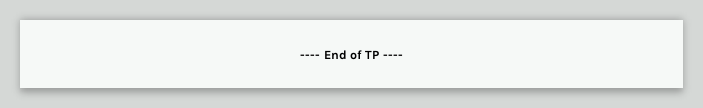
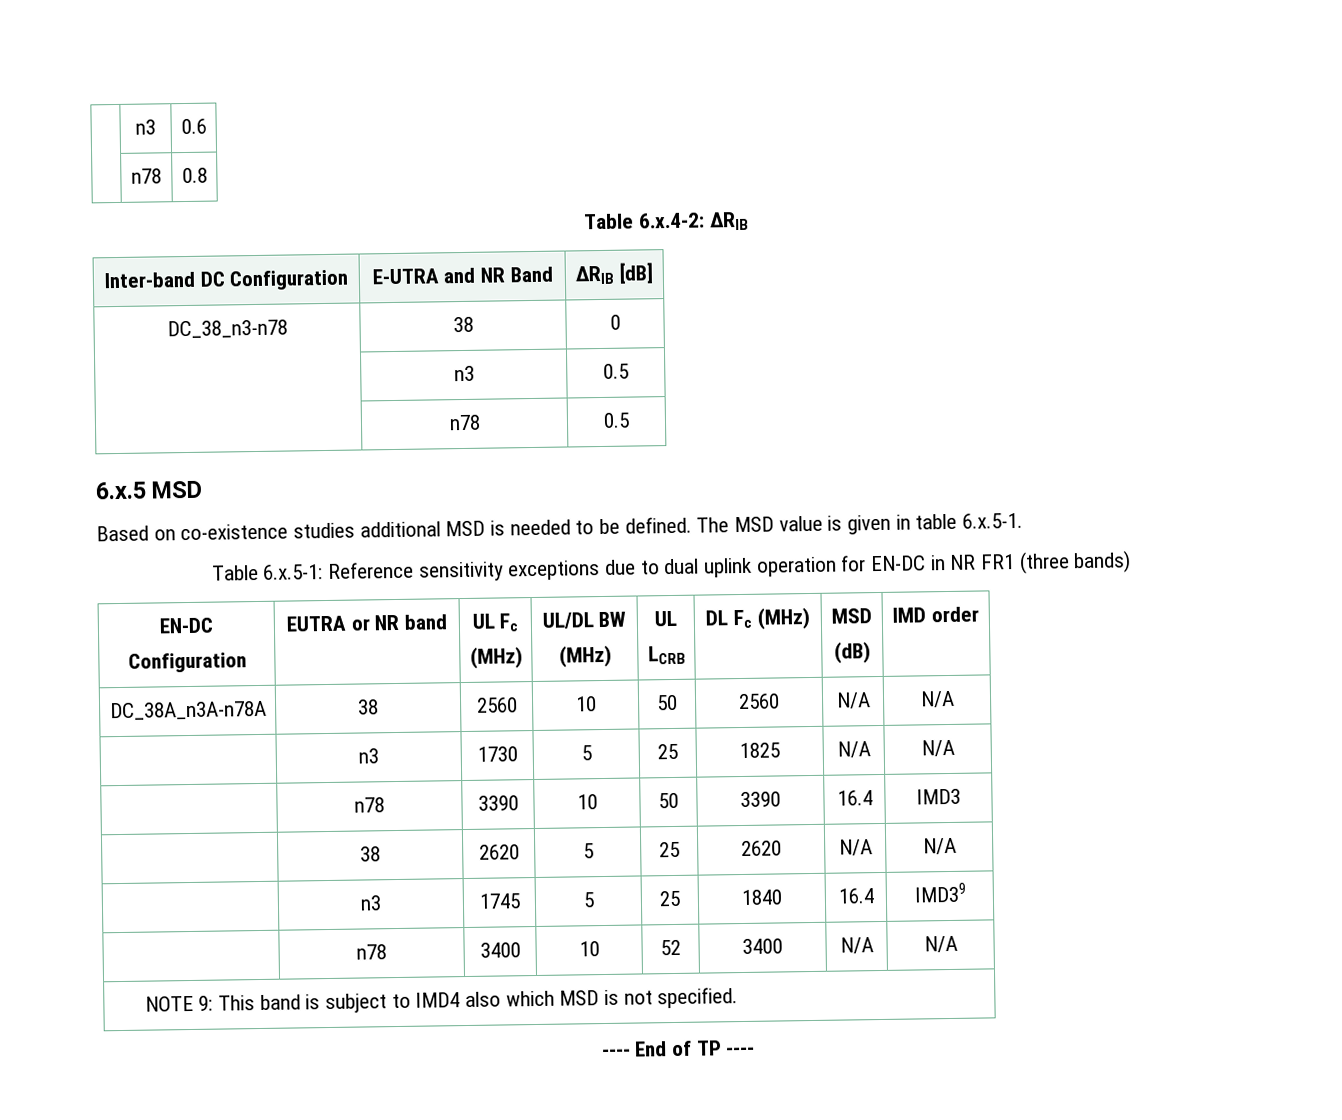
(300, 56) none -> [135,119,156,135] [180,118,207,135] [131,168,162,184] [181,167,208,184] [583,211,749,231] [103,269,350,291] [371,266,553,285] [575,262,653,285] [166,319,288,339] [452,316,474,333] [609,314,621,330] [453,365,475,382] [603,363,629,379] [448,414,481,431] [603,412,630,428] [95,480,204,500] [96,512,1024,542] [211,550,1132,582] [159,617,214,634] [127,652,247,673] [285,614,448,632] [471,613,520,632] [469,646,523,669] [541,611,627,629] [558,644,612,668] [654,610,677,627] [647,645,686,665] [705,606,811,630] [831,608,872,624] [834,641,871,664] [892,606,979,623] [109,700,267,721] [357,699,379,715] [475,697,518,713] [574,696,597,712] [656,694,678,711] [738,693,780,710] [835,692,871,709] [919,690,955,708] [358,748,379,764] [476,746,518,762] [580,745,592,761] [657,743,678,760] [739,742,780,759] [836,741,871,758] [920,739,955,757] [354,797,385,813] [477,795,519,811] [576,794,598,810] [658,792,679,809] [740,791,781,808] [836,790,873,806] [916,788,961,805] [360,846,381,862] [478,844,520,860] [582,843,594,859] [659,841,680,858] [741,840,782,857] [838,839,873,856] [922,837,957,855] [360,895,382,911] [478,893,521,909] [582,892,595,908] [659,890,681,907] [741,889,783,906] [837,888,874,904] [913,882,966,903] [356,944,387,960] [479,942,521,958] [578,941,600,957] [660,939,681,956] [742,938,783,955] [839,937,874,954] [923,935,958,953] [144,987,739,1014] | n3 | 0.6 // | n78 | 0.8 // Table 6.x.4-2: ΔRIB // Inter-band DC Configuration | E-UTRA and NR Band | ΔRIB [dB] // DC_38_n3-n78 | 38 | 0 // | n3 | 0.5 // | n78 | 0.5 // 6.x.5 MSD // Based on co-existence studies additional MSD is needed to be defined. The MSD value is given in table 6.x.5-1. // Table 6.x.5-1: Reference sensitivity exceptions due to dual uplink operation for EN-DC in NR FR1 (three bands) // EN-DC // Configuration | EUTRA or NR band | UL Fc // (MHz) | UL/DL BW // (MHz) | UL // LCRB | DL Fc (MHz) | MSD // (dB) | IMD order // DC_38A_n3A-n78A | 38 | 2560 | 10 | 50 | 2560 | N/A | N/A // | n3 | 1730 | 5 | 25 | 1825 | N/A | N/A // | n78 | 3390 | 10 | 50 | 3390 | 16.4 | IMD3 // | 38 | 2620 | 5 | 25 | 2620 | N/A | N/A // | n3 | 1745 | 5 | 25 | 1840 | 16.4 | IMD39 // | n78 | 3400 | 10 | 52 | 3400 | N/A | N/A // NOTE 9: This band is subject to IMD4 also which MSD is not specified. //

